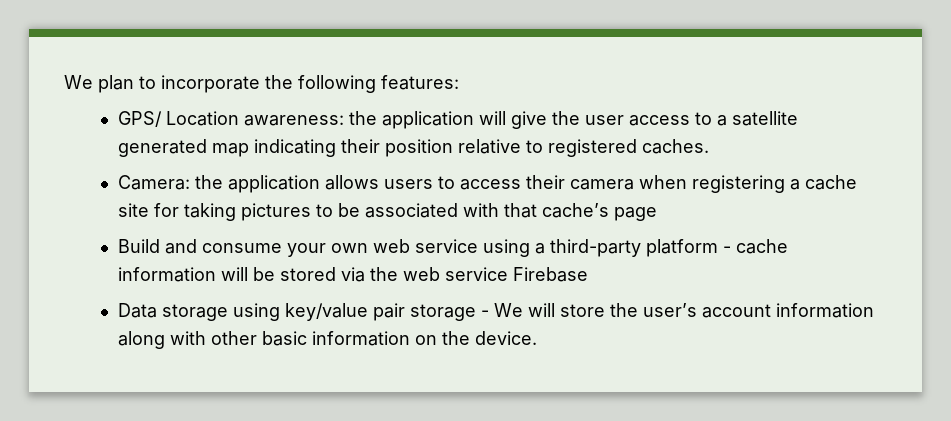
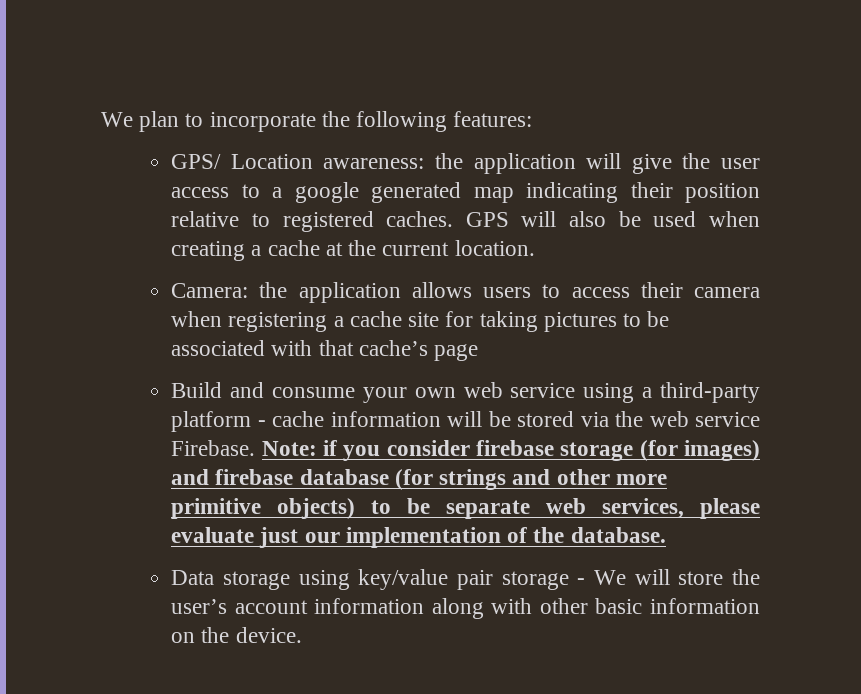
[731,111,798,126] satellite -> [294,182,359,203] google
(709, 146) none -> [465,211,760,227] [171,240,535,261] GPS will also be used when creating a cache at the current location.
[512,267,588,282] Firebase -> [171,440,760,461] [171,469,667,490] [171,498,760,519] [171,527,666,548] Firebase. Note: if you consider firebase storage (for images) and firebase database (for strings and other more primitive objects) to be separate web services, please evaluate just our implementation of the database.

